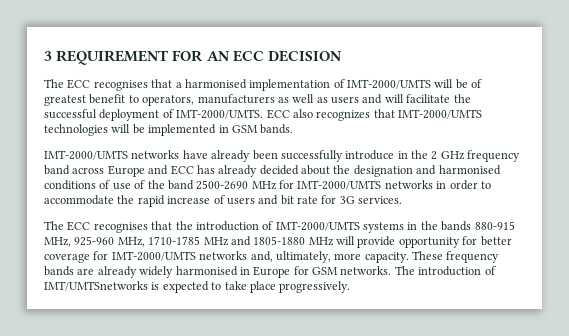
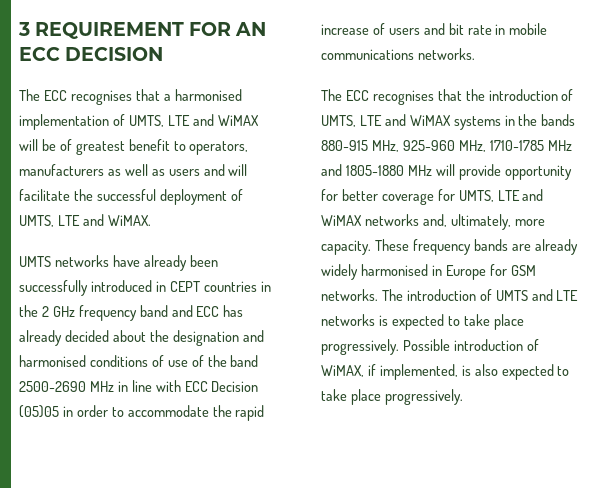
[347,79,431,89] IMT-2000/UMTS -> [128,114,259,127] UMTS, LTE and WiMAX
[176,109,482,121] [44,124,294,136] [44,150,128,160] IMT-2000/UMTS. ECC also recognizes that IMT-2000/UMTS technologies will be implemented in GSM bands. // IMT-2000/UMTS -> [19,214,151,227] [19,256,51,267] UMTS, LTE and WiMAX. // UMTS
[345,150,395,160] introduce -> [90,280,257,292] introduced in CEPT countries
[72,165,145,177] across Europe -> (168, 311) none
[279,180,433,190] for IMT-2000/UMTS networks -> [117,380,259,392] [19,405,59,418] in line with ECC Decision (05)05
[321,195,403,204] for 3G services. -> [495,23,548,35] [321,48,475,60] in mobile communications networks.
[275,221,360,231] IMT-2000/UMTS -> [321,114,451,127] UMTS, LTE and WiMAX
[111,251,196,261] IMT-2000/UMTS -> [458,189,544,202] [321,215,362,226] UMTS, LTE and WiMAX
[44,281,148,291] IMT/UMTSnetworks -> [495,289,579,301] [321,314,375,326] UMTS and LTE networks
(351, 287) none -> [402,339,539,351] [321,364,570,380] [321,389,463,405] Possible introduction of WiMAX, if implemented, is also expected to take place progressively.

